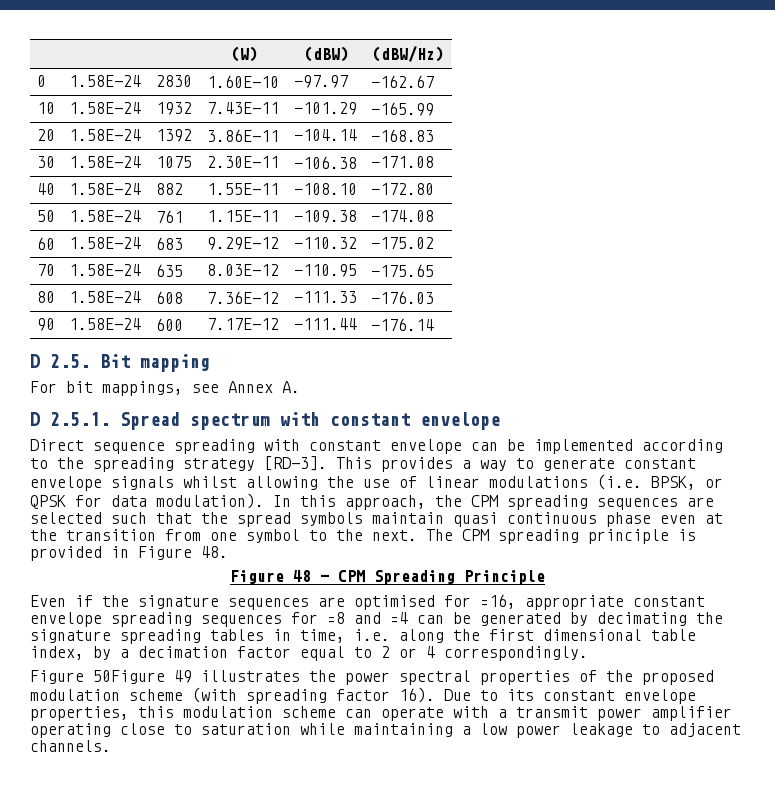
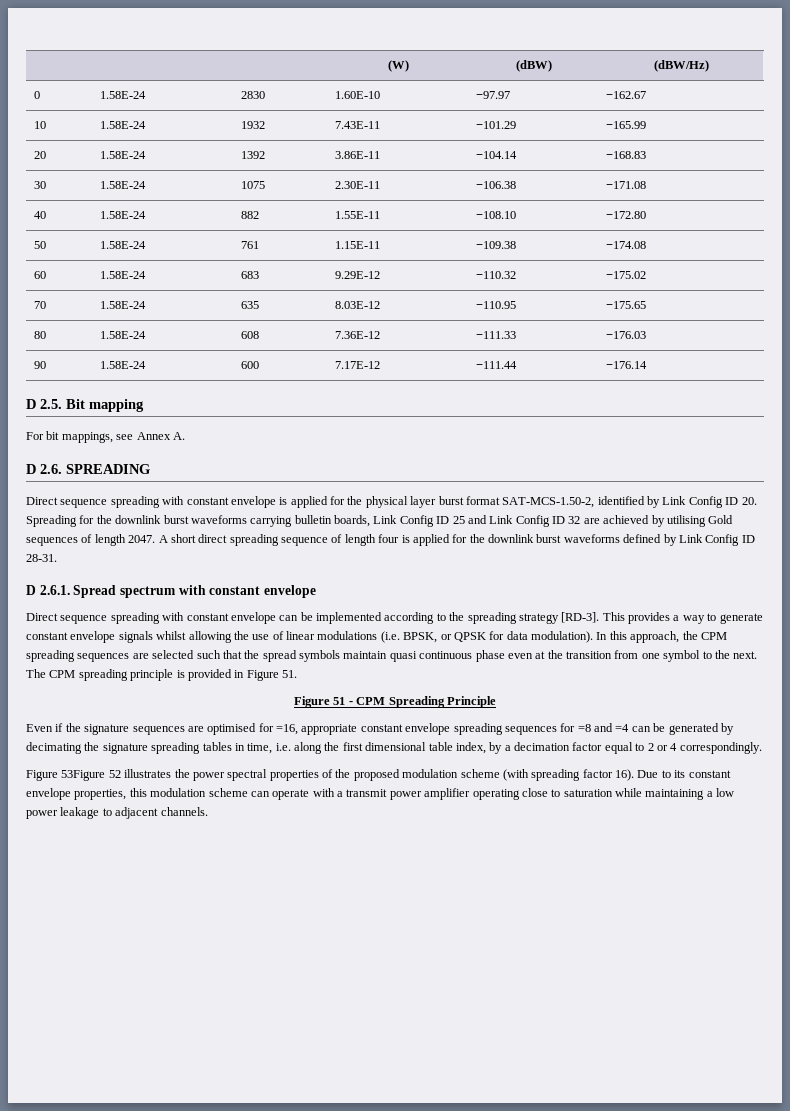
[50,412,110,426] 2.5.1. -> [40,464,150,474] [26,496,757,508] [26,515,734,527] [26,534,755,546] [26,554,57,562] [26,585,70,595] 2.6. SPREADING // Direct sequence spreading with constant envelope is applied for the physical layer burst format SAT-MCS-1.50-2, identified by Link Config ID 20. Spreading for the downlink burst waveforms carrying bulletin boards, Link Config ID 25 and Link Config ID 32 are achieved by utilising Gold sequences of length 2047. A short direct spreading sequence of length four is applied for the downlink burst waveforms defined by Link Config ID 28-31. // D 2.6.1.
[201,546,228,558] [230,570,311,584] 48. // Figure 48 -> [282,670,297,678] [294,696,346,708] 51. // Figure 51
[93,670,192,684] 50Figure 49 -> [61,770,121,781] 53Figure 52

